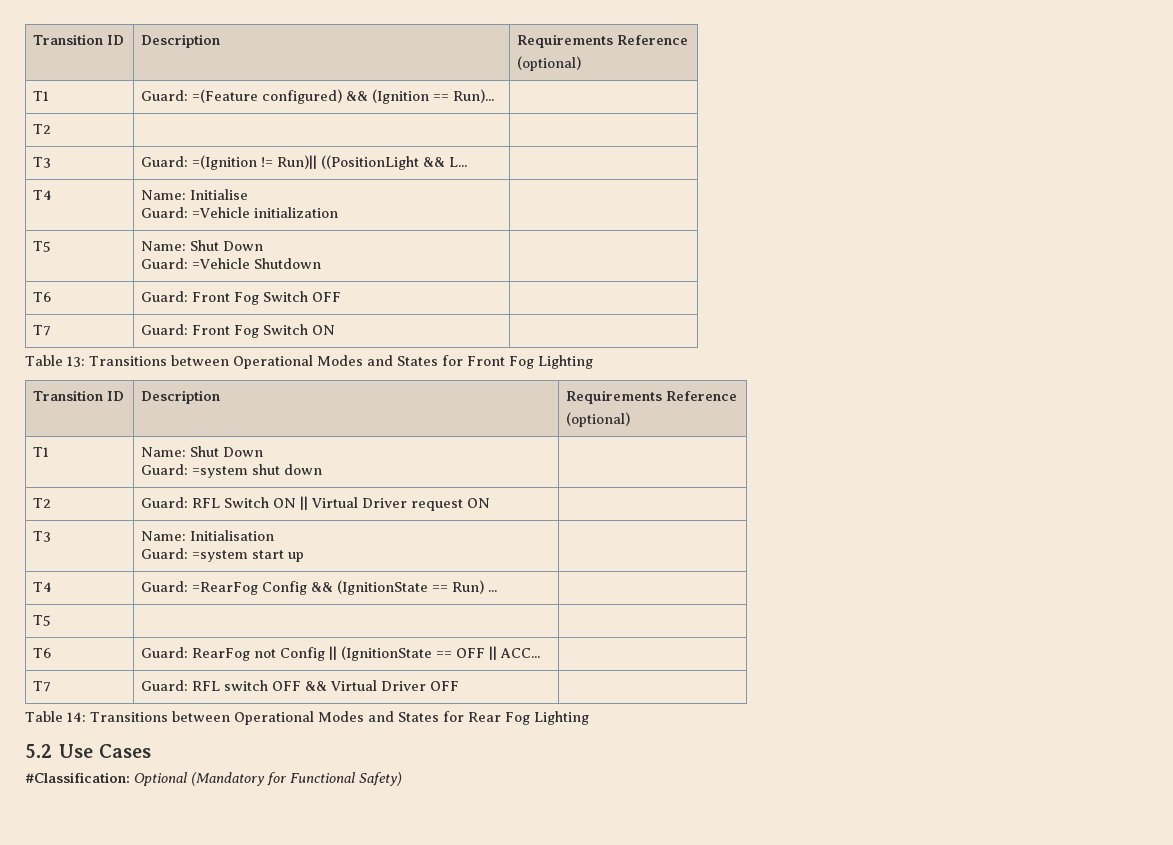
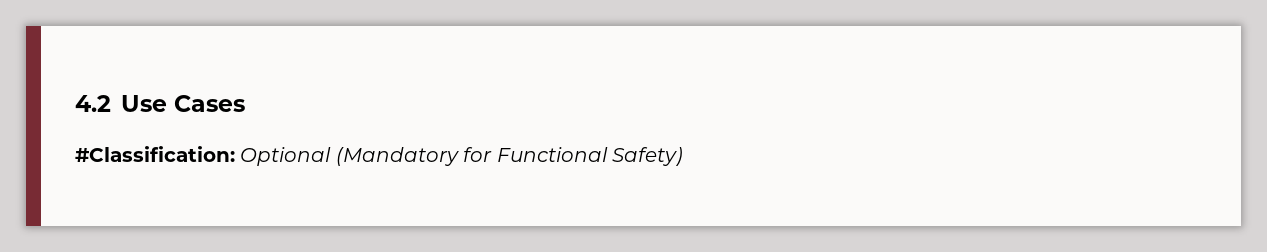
[32,34,124,45] [140,34,220,48] [516,34,688,48] [516,56,581,71] [32,91,49,101] [140,89,494,104] [32,124,51,134] [32,157,51,168] [140,155,467,170] [32,190,52,200] [140,189,248,200] [140,207,338,218] [32,241,51,252] [140,240,263,251] [140,258,321,269] [32,292,51,302] [140,291,341,305] [32,325,51,336] [140,324,335,338] [25,355,593,369] [32,390,124,401] [140,390,220,404] [565,390,737,404] [565,412,630,427] [32,447,49,457] [140,446,263,457] [140,464,322,478] [32,498,51,508] [140,496,490,511] [32,531,51,542] [140,530,274,541] [140,548,304,562] [32,582,52,592] [140,580,497,595] [32,615,51,626] [32,648,51,658] [140,646,540,661] [32,681,51,692] [140,680,459,691] [25,711,589,725] [25,744,52,758] Transition ID | Description | Requirements Reference // (optional) // T1 | Guard: =(Feature configured) && (Ignition == Run)... | // T2 | | // T3 | Guard: =(Ignition != Run)|| ((PositionLight && L... | // T4 | Name: Initialise // Guard: =Vehicle initialization | // T5 | Name: Shut Down // Guard: =Vehicle Shutdown | // T6 | Guard: Front Fog Switch OFF | // T7 | Guard: Front Fog Switch ON | // Table 13: Transitions between Operational Modes and States for Front Fog Lighting // Transition ID | Description | Requirements Reference // (optional) // T1 | Name: Shut Down // Guard: =system shut down | // T2 | Guard: RFL Switch ON || Virtual Driver request ON | // T3 | Name: Initialisation // Guard: =system start up | // T4 | Guard: =RearFog Config && (IgnitionState == Run) ... | // T5 | | // T6 | Guard: RearFog not Config || (IgnitionState == OFF || ACC... | // T7 | Guard: RFL switch OFF && Virtual Driver OFF | // Table 14: Transitions between Operational Modes and States for Rear Fog Lighting // 5.2 -> [75,95,111,112] 4.2

